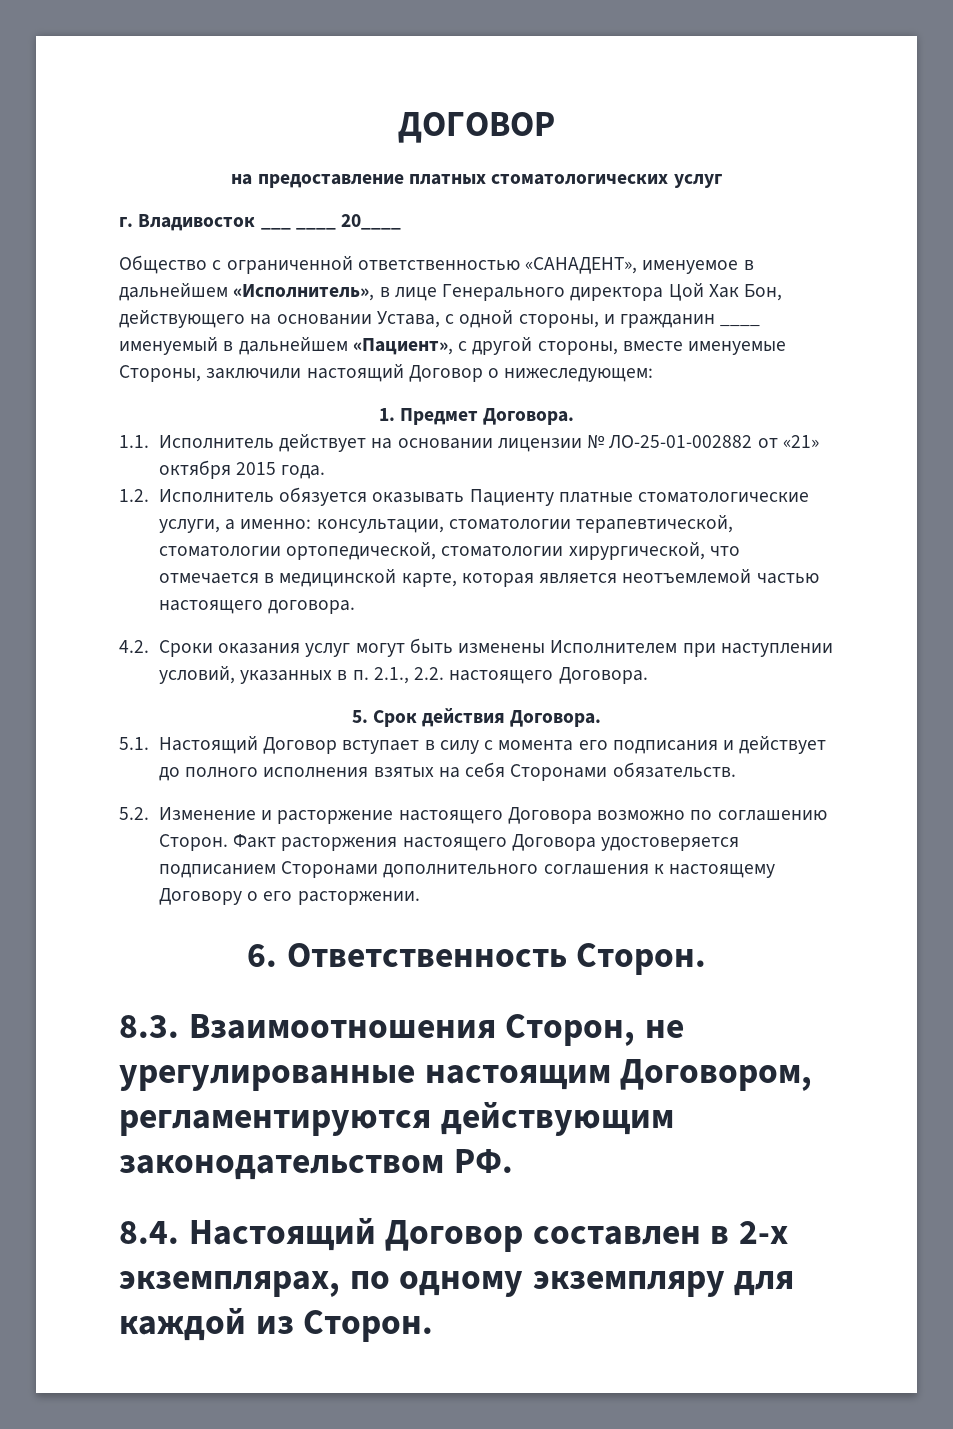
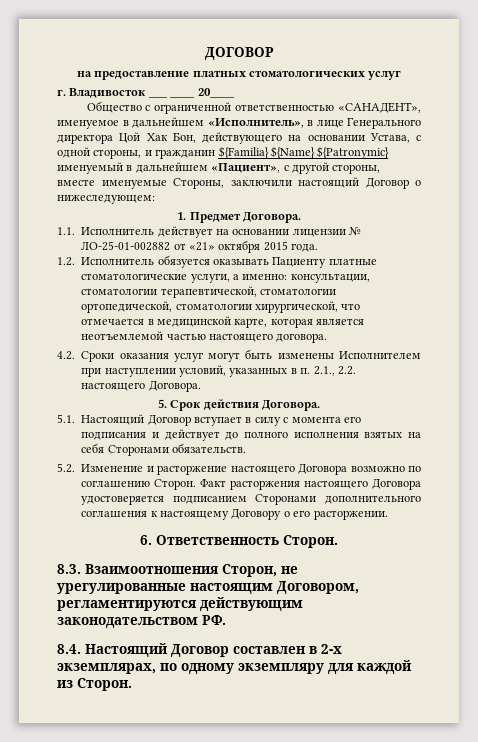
[720,324,761,327] ____ -> [218,146,390,159] ${Familia} ${Name} ${Patronymic}

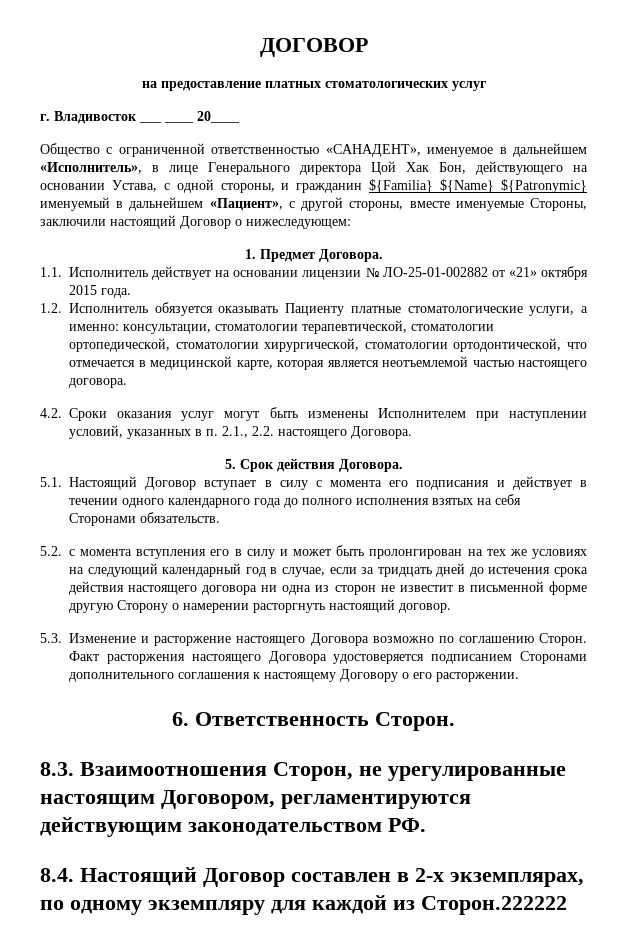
(338, 307) none -> [364,338,562,352] стоматологии ортодонтической,
(220, 435) none -> [580,480,587,487] [69,498,281,508] в течении одного календарного года
(75, 468) none -> [69,545,587,559] [69,563,588,577] [69,581,587,595] [69,599,451,613] [40,633,62,643] с момента вступления его в силу и может быть пролонгирован на тех же условиях на следующий календарный год в случае, если за тридцать дней до истечения срока действия настоящего договора ни одна из сторон не известит в письменной форме другую Сторону о намерении расторгнуть настоящий договор. // 5.3.
[77,678,132,691] Сторон. -> [421,896,567,915] Сторон.222222

